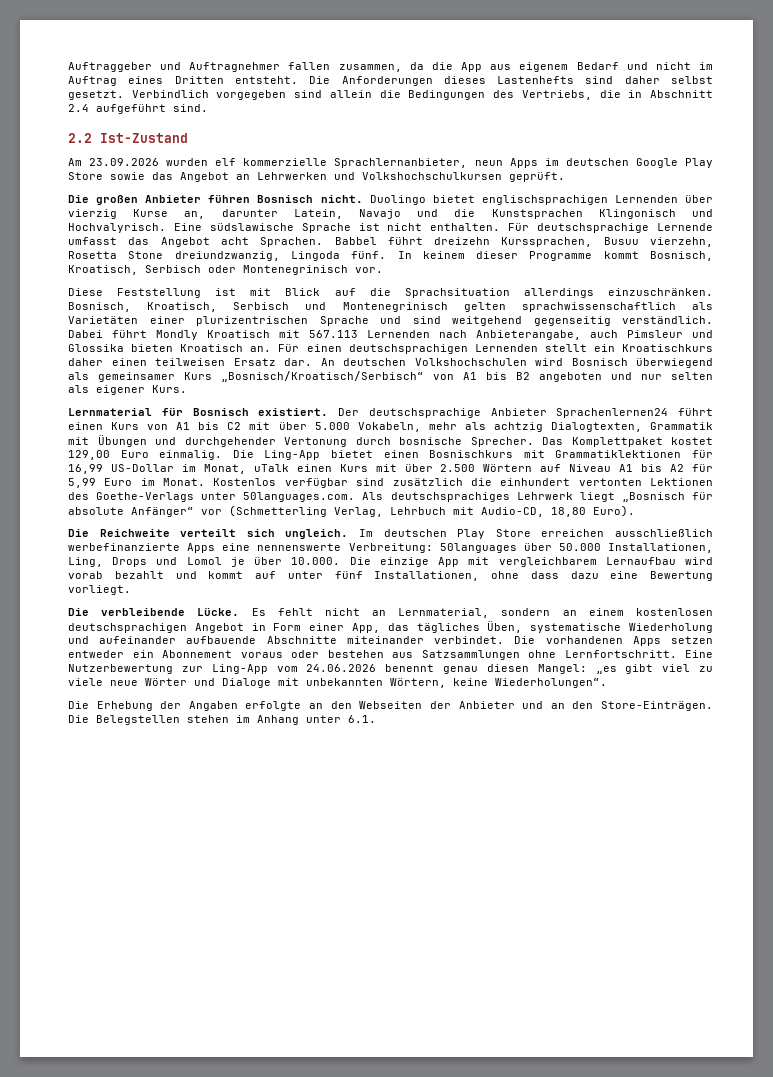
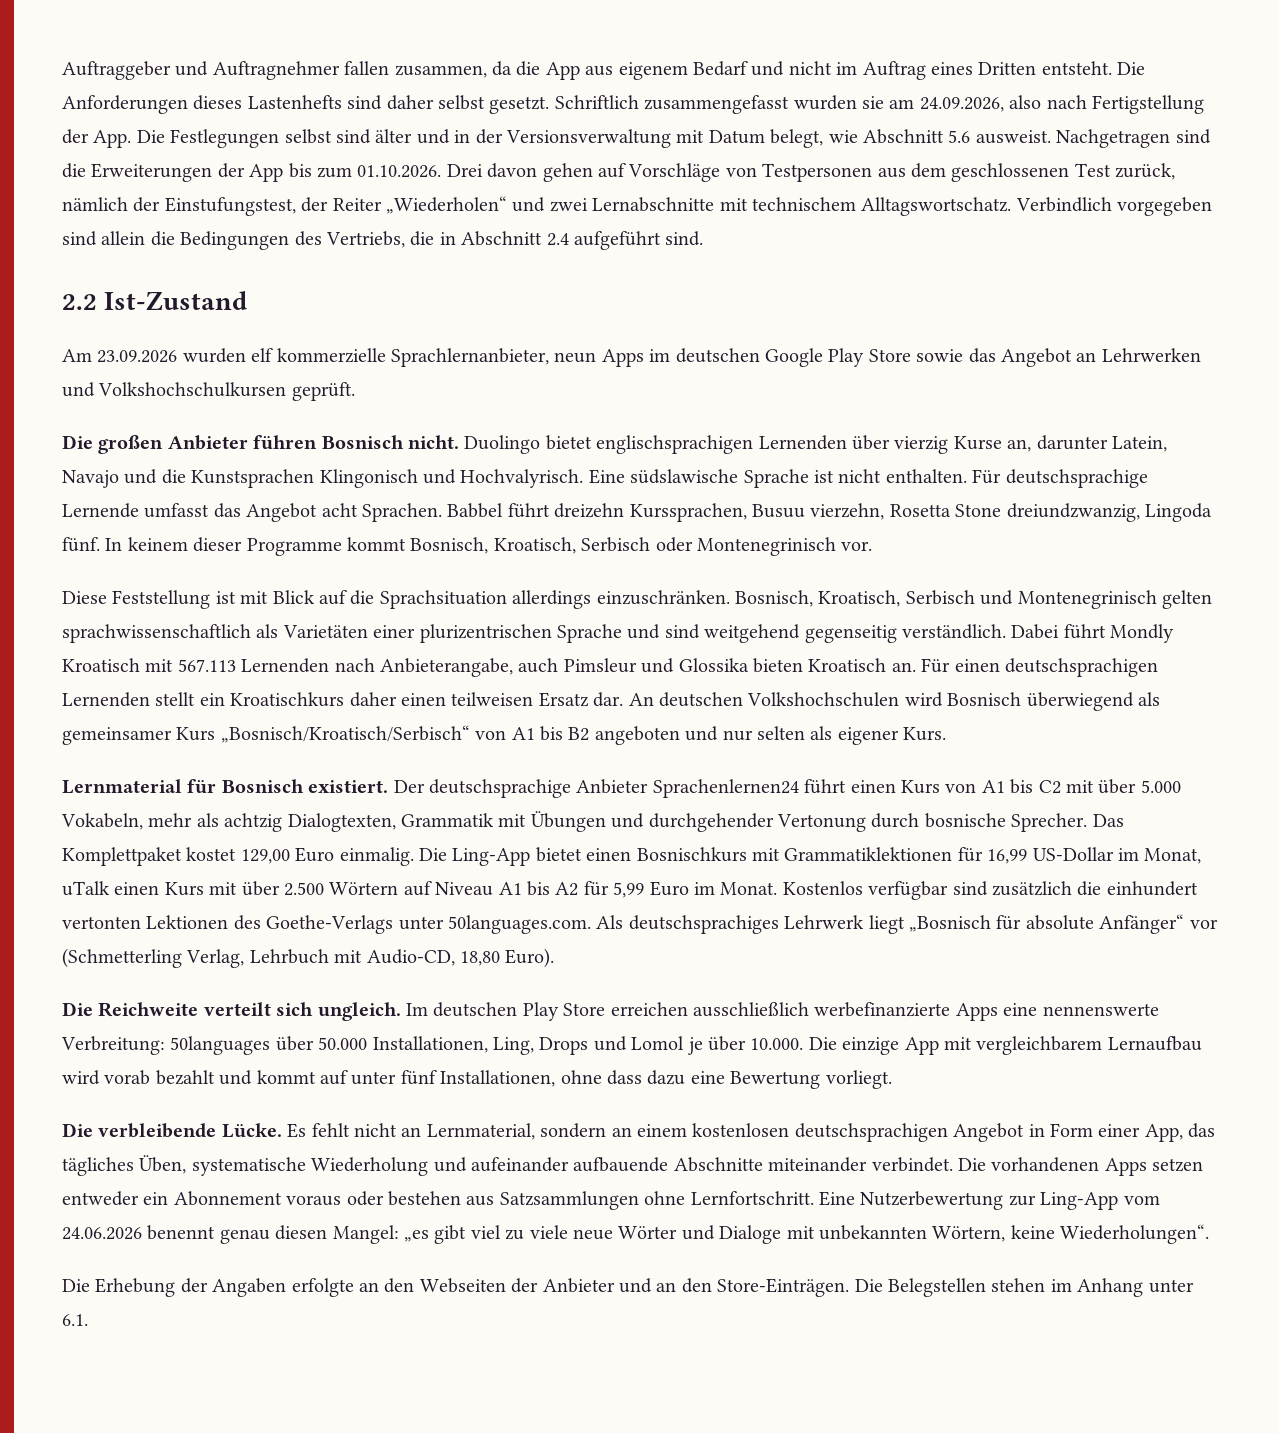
(124, 95) none -> [554,95,1204,114] [62,129,1211,148] [62,163,1176,182] [62,196,1012,216] Schriftlich zusammengefasst wurden sie am 24.09.2026, also nach Fertigstellung der App. Die Festlegungen selbst sind älter und in der Versionsverwaltung mit Datum belegt, wie Abschnitt 5.6 ausweist. Nachgetragen sind die Erweiterungen der App bis zum 01.10.2026. Drei davon gehen auf Vorschläge von Testpersonen aus dem geschlossenen Test zurück, nämlich der Einstufungstest, der Reiter „Wiederholen“ und zwei Lernabschnitte mit technischem Alltagswortschatz.

